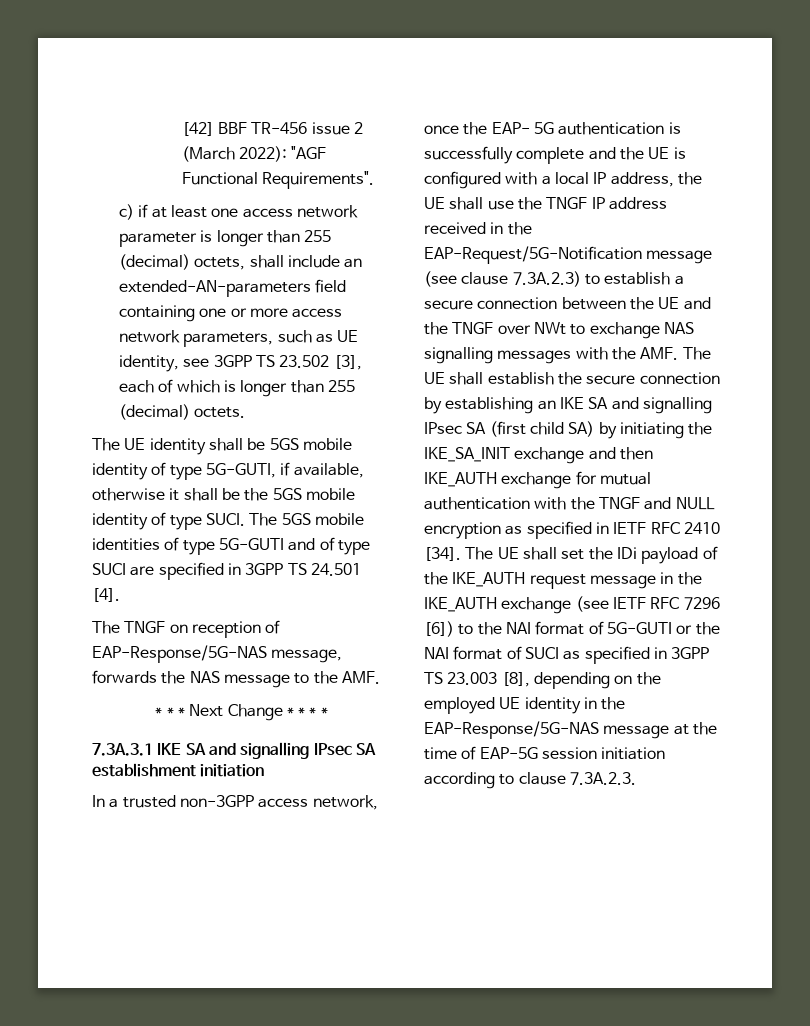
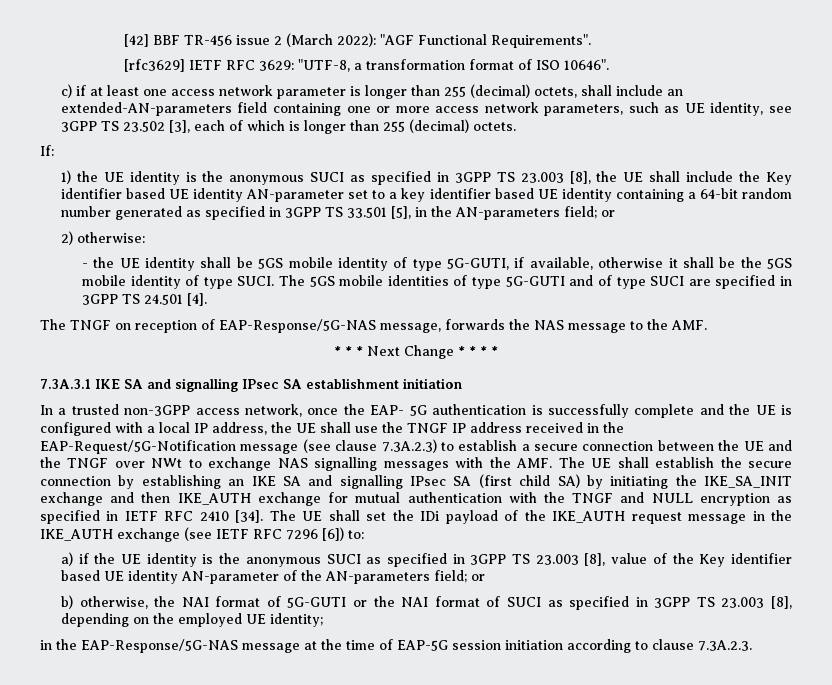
(375, 180) none -> [123,59,609,72] // [rfc3629] IETF RFC 3629: "UTF-8, a transformation format of ISO 10646".
[92,438,120,451] The -> [40,145,54,156] [60,170,792,185] [60,188,793,202] [60,206,615,220] [60,231,145,245] [81,257,115,268] If: // 1) the UE identity is the anonymous SUCI as specified in 3GPP TS 23.003 [8], the UE shall include the Key identifier based UE identity AN-parameter set to a key identifier based UE identity containing a 64-bit random number generated as specified in 3GPP TS 33.501 [5], in the AN-parameters field; or // 2) otherwise: // - the
[458,624,474,635] to -> [348,530,364,539] [60,552,792,567] [60,570,485,584] [60,595,148,609] to: // a) if the UE identity is the anonymous SUCI as specified in 3GPP TS 23.003 [8], value of the Key identifier based UE identity AN-parameter of the AN-parameters field; or // b) otherwise,
[524,697,581,714] identity -> [269,613,323,627] identity; //

